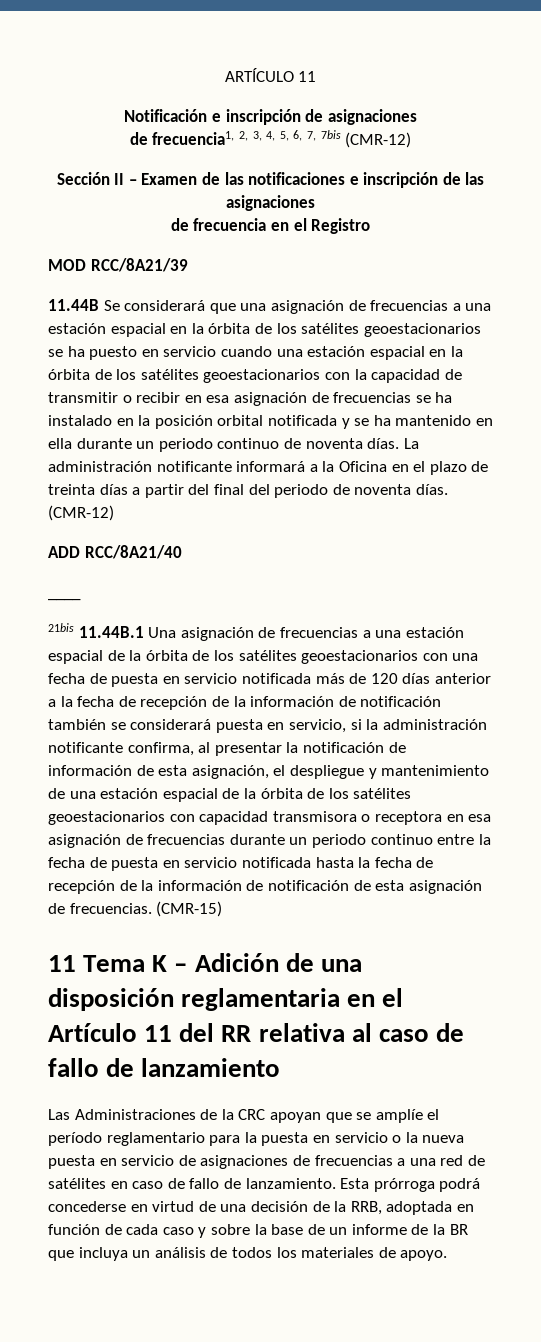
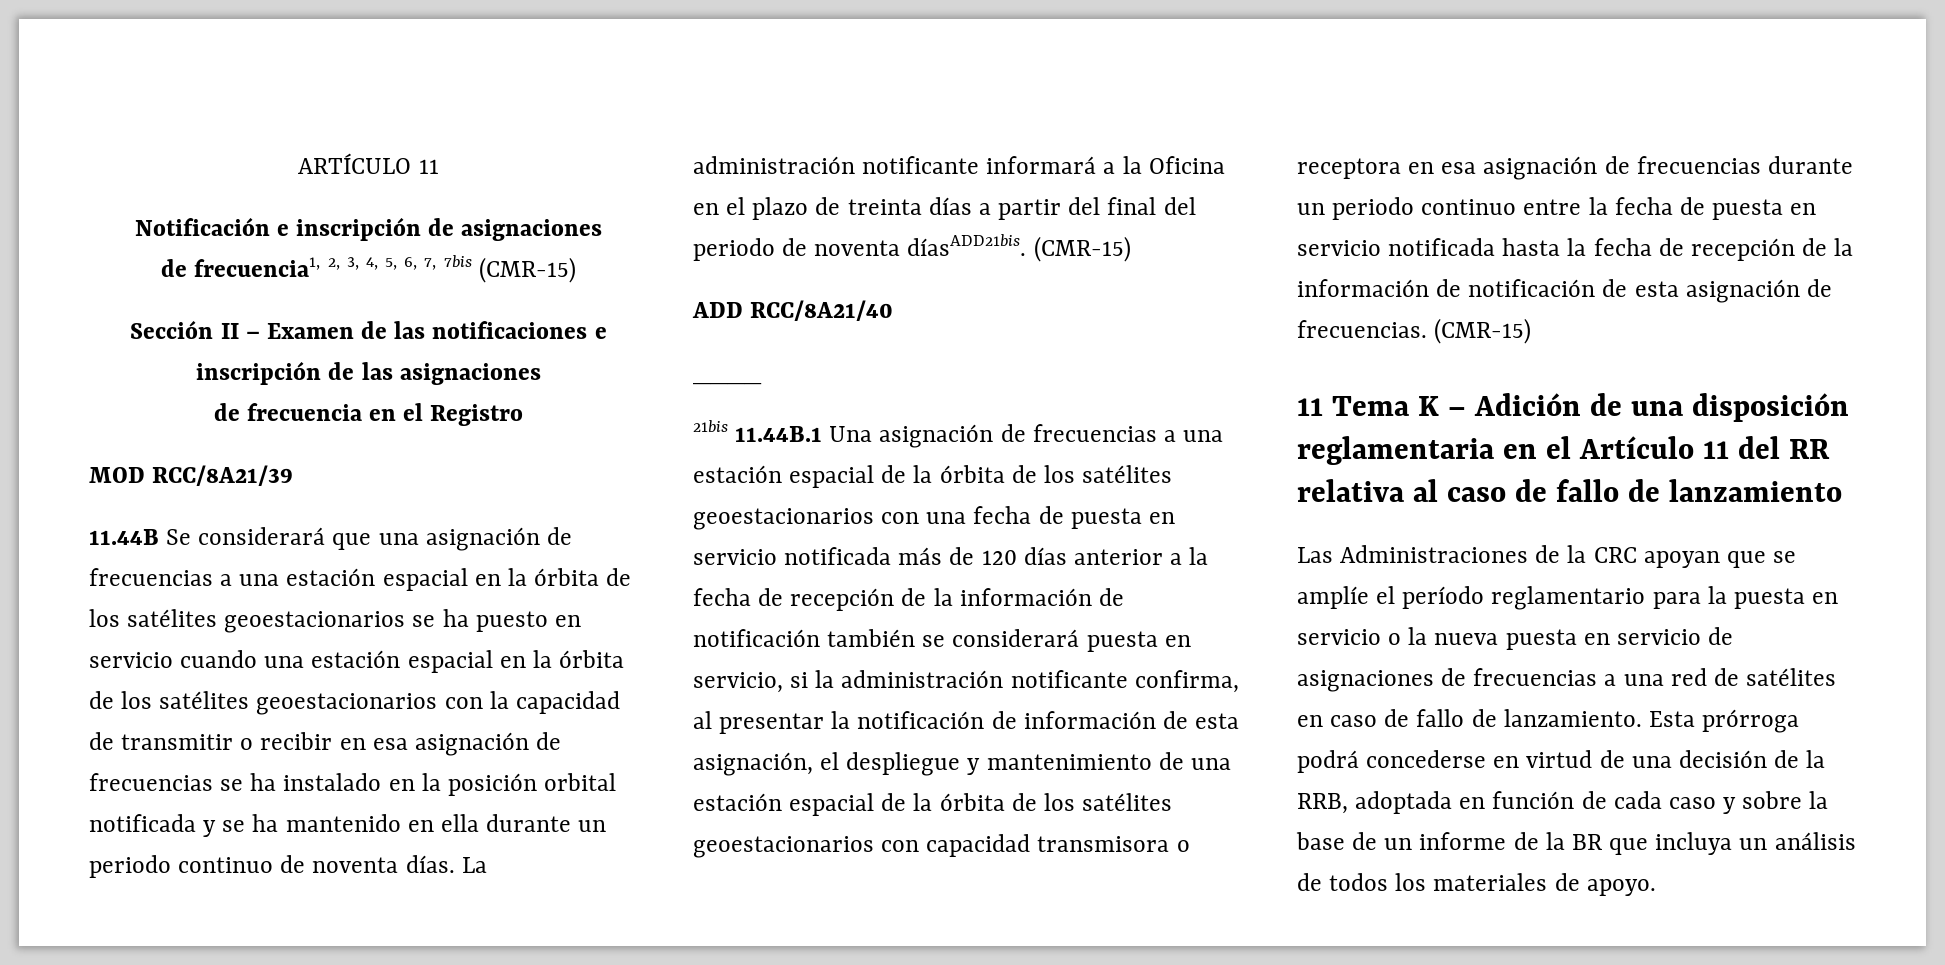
[345,132,412,148] (CMR-12) -> [478,257,576,283] (CMR-15)
[415,484,448,495] [48,505,114,521] días. (CMR-12) -> [907,234,1131,262] díasADD21bis. (CMR-15)

